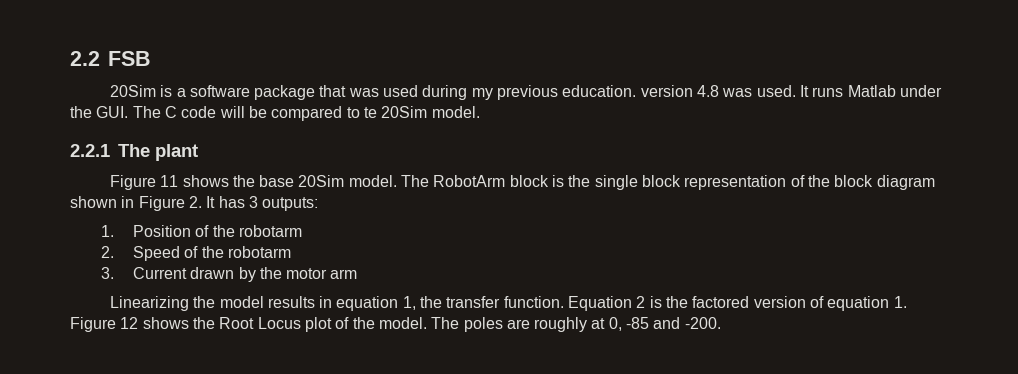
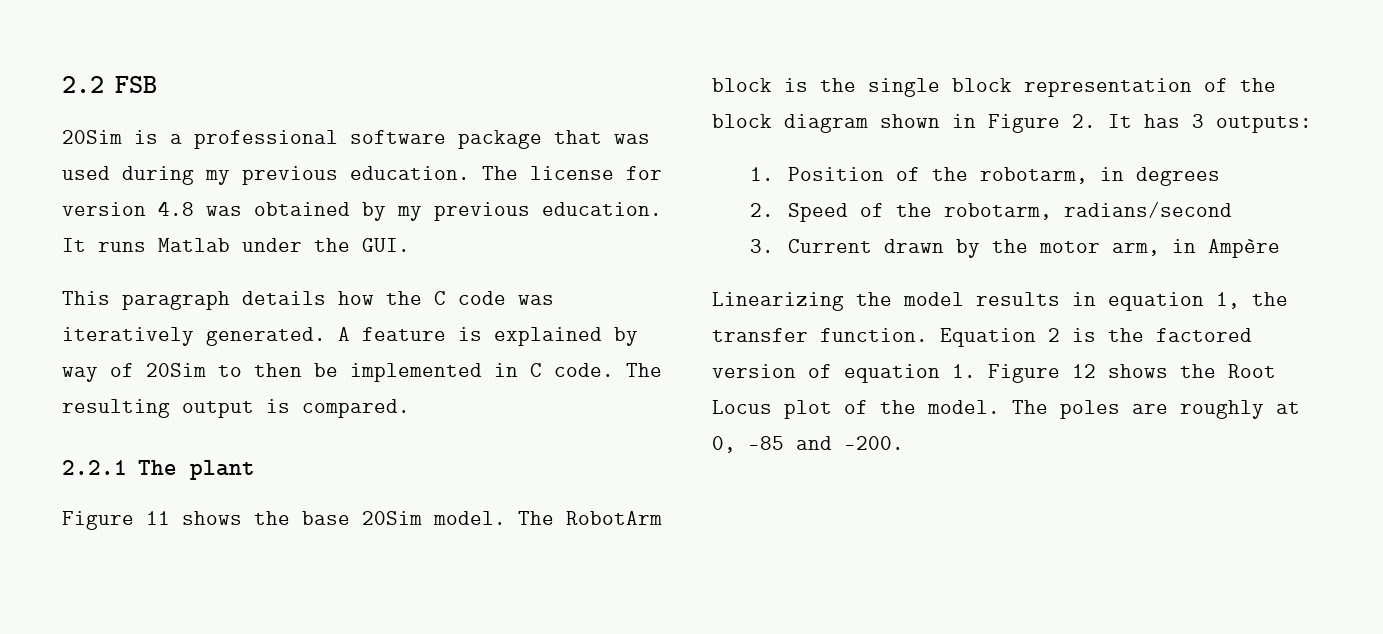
(186, 92) none -> [194,130,338,149] professional
[640,85,796,97] version 4.8 was used. -> [482,166,662,180] [62,201,662,221] The license for version 4.8 was obtained by my previous education.
[132,106,480,121] The C code will be compared to te 20Sim model. -> [62,291,554,310] [62,327,638,346] [62,363,662,382] [62,399,410,418] // This paragraph details how the C code was iteratively generated. A feature is explained by way of 20Sim to then be implemented in C code. The resulting output is compared.
[238,225,302,237] robotarm -> [979,167,1220,186] robotarm, in degrees
[227,246,291,258] robotarm -> [943,201,1232,220] robotarm, radians/second
[330,269,358,279] arm -> [1111,239,1280,258] arm, in Ampère

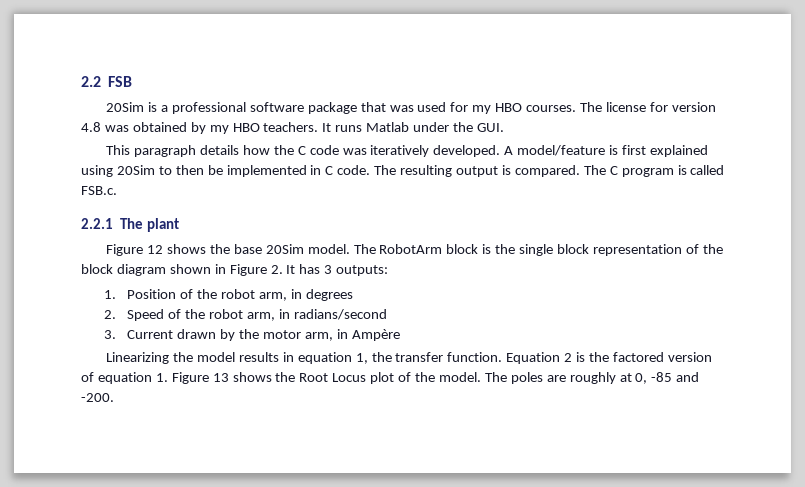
[122,166,470,185] during my previous education. -> [450,102,577,114] for my HBO courses.
[434,202,662,221] previous education. -> [232,122,319,132] HBO teachers.
[206,327,638,346] [62,363,134,382] generated. A feature is explained by way of -> [433,145,708,157] [81,165,113,177] developed. A model/feature is first explained using
(410, 408) none -> [583,165,725,177] [81,186,117,195] The C program is called FSB.c.
[146,511,170,525] 11 -> [147,245,164,254] 12
[979,167,1088,184] robotarm, -> [221,289,288,301] robot arm,
[943,203,1052,220] robotarm, -> [209,309,290,321] robot arm, in
[1072,364,1096,378] 12 -> [212,373,229,382] 13

